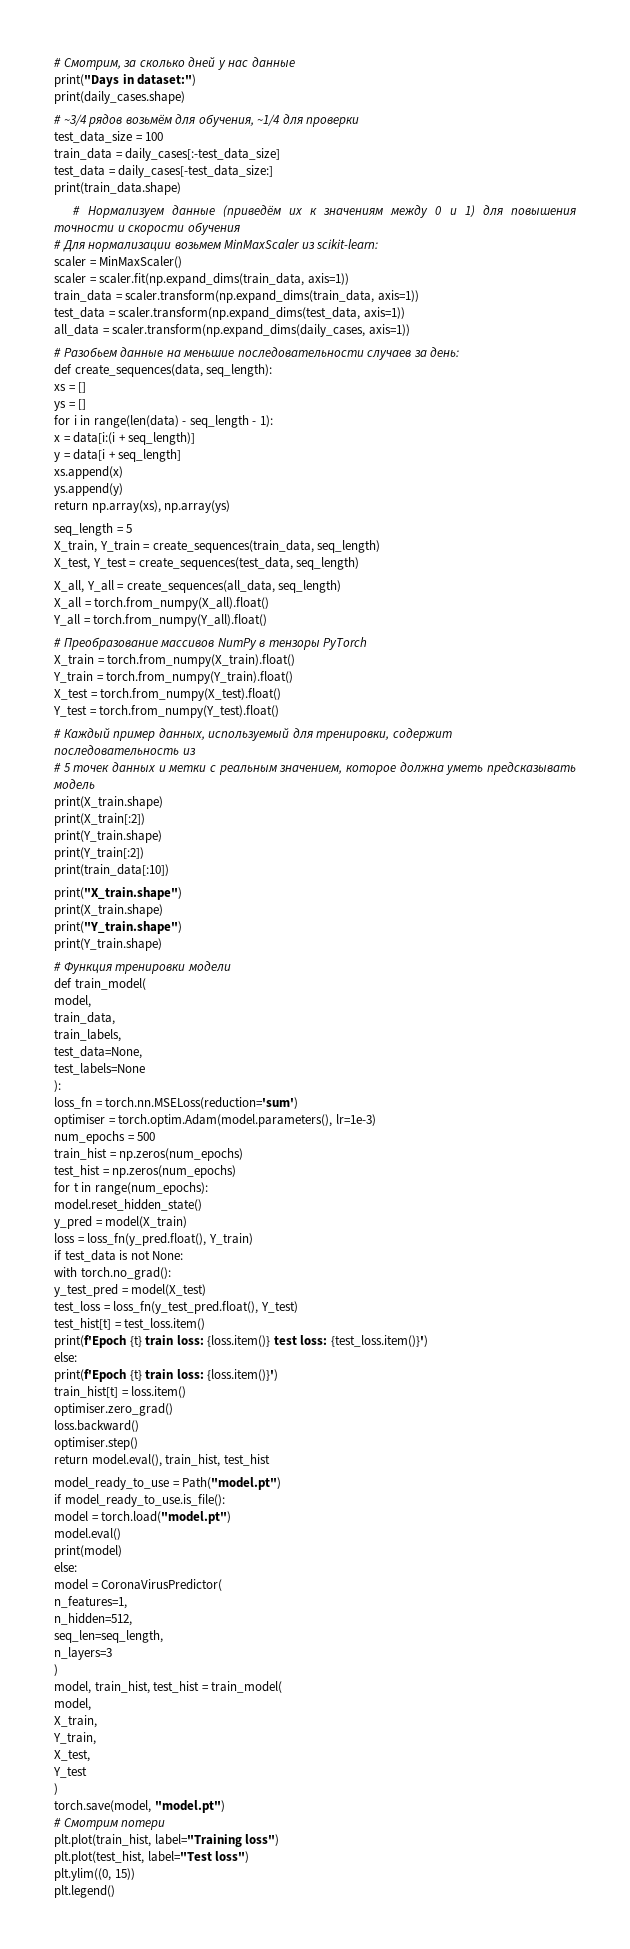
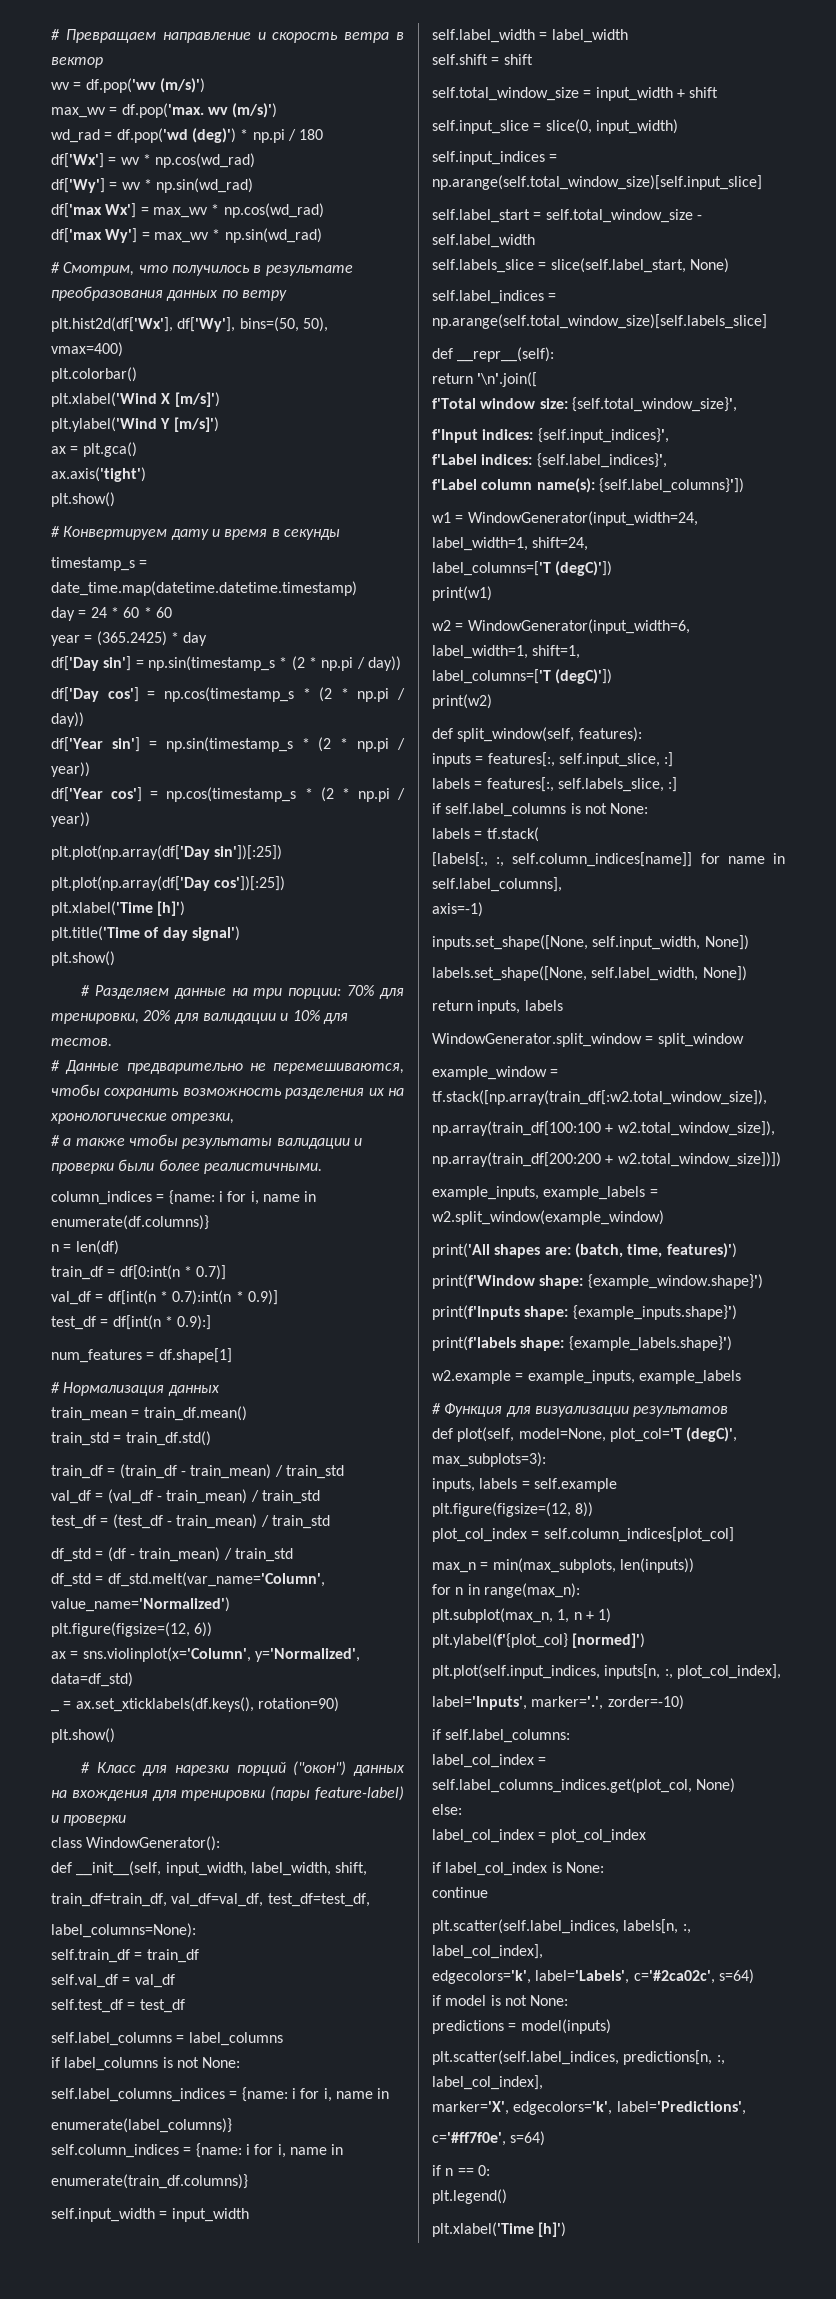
[54,57,295,70] [54,74,197,87] [54,91,185,104] [54,114,360,127] [54,131,164,143] [54,148,281,161] [54,165,274,178] [54,182,181,195] [73,205,576,218] [54,222,240,235] [54,239,379,252] [54,256,183,268] [54,273,349,286] [54,290,419,303] [54,307,405,320] [54,324,410,337] [54,347,460,360] [54,364,273,377] [54,382,87,393] [54,399,87,411] [54,415,273,428] [54,432,196,445] [54,449,182,462] [54,466,123,479] [54,483,123,496] [54,500,231,513] [54,523,133,536] [54,540,381,553] [54,557,360,570] [54,580,342,593] [54,597,270,610] [53,614,268,627] [54,637,368,650] [54,654,296,667] [53,671,294,684] [54,688,282,701] [53,705,280,718] [54,728,452,741] [54,745,196,756] [54,762,576,775] [53,779,95,790] [54,796,163,809] [54,813,145,826] [54,830,162,843] [54,847,144,860] [54,864,169,877] [54,887,182,900] [54,904,163,917] [54,921,182,934] [54,938,162,951] [54,961,231,974] [54,978,146,990] [54,995,91,1008] [54,1012,115,1025] [54,1029,121,1042] [54,1046,142,1059] [54,1063,145,1075] [54,1080,61,1092] [54,1097,299,1109] [54,1114,376,1127] [54,1131,156,1144] [54,1148,244,1161] [54,1165,237,1178] [54,1182,208,1195] [54,1199,202,1211] [54,1216,188,1229] [54,1233,253,1246] [54,1250,184,1262] [54,1267,171,1280] [54,1284,207,1297] [54,1301,298,1314] [54,1318,206,1330] [54,1335,428,1348] [54,1352,77,1362] [54,1369,279,1382] [54,1386,187,1398] [54,1403,173,1416] [54,1420,139,1432] [54,1437,138,1450] [54,1454,270,1467] [54,1477,282,1490] [54,1494,225,1507] [54,1511,232,1524] [54,1528,121,1540] [54,1545,122,1558] [54,1562,77,1572] [54,1579,223,1591] [54,1596,127,1609] [54,1613,132,1626] [54,1630,163,1643] [54,1647,112,1660] [54,1664,58,1676] [54,1681,283,1694] [54,1698,91,1711] [54,1715,97,1728] [53,1732,96,1745] [54,1749,90,1762] [53,1766,87,1778] [54,1783,58,1795] [54,1800,225,1813] [54,1818,166,1830] [54,1834,280,1847] [54,1851,250,1864] [54,1868,135,1881] # Смотрим, за сколько дней у нас данные // print("Days in dataset:") // print(daily_cases.shape) // # ~3/4 рядов возьмём для обучения, ~1/4 для проверки // test_data_size = 100 // train_data = daily_cases[:-test_data_size] // test_data = daily_cases[-test_data_size:] // print(train_data.shape) // # Нормализуем данные (приведём их к значениям между 0 и 1) для повышения точности и скорости обучения // # Для нормализации возьмем MinMaxScaler из scikit-learn: // scaler = MinMaxScaler() // scaler = scaler.fit(np.expand_dims(train_data, axis=1)) // train_data = scaler.transform(np.expand_dims(train_data, axis=1)) // test_data = scaler.transform(np.expand_dims(test_data, axis=1)) // all_data = scaler.transform(np.expand_dims(daily_cases, axis=1)) // # Разобьем данные на меньшие последовательности случаев за день: // def create_sequences(data, seq_length): // xs = [] // ys = [] // for i in range(len(data) - seq_length - 1): // x = data[i:(i + seq_length)] // y = data[i + seq_length] // xs.append(x) // ys.append(y) // return np.array(xs), np.array(ys) // seq_length = 5 // X_train, Y_train = create_sequences(train_data, seq_length) // X_test, Y_test = create_sequences(test_data, seq_length) // X_all, Y_all = create_sequences(all_data, seq_length) // X_all = torch.from_numpy(X_all).float() // Y_all = torch.from_numpy(Y_all).float() // # Преобразование массивов NumPy в тензоры PyTorch // X_train = torch.from_numpy(X_train).float() // Y_train = torch.from_numpy(Y_train).float() // X_test = torch.from_numpy(X_test).float() // Y_test = torch.from_numpy(Y_test).float() // # Каждый пример данных, используемый для тренировки, содержит последовательность из // # 5 точек данных и метки с реальным значением, которое должна уметь предсказывать модель // print(X_train.shape) // print(X_train[:2]) // print(Y_train.shape) // print(Y_train[:2]) // print(train_data[:10]) // print("X_train.shape") // print(X_train.shape) // print("Y_train.shape") // print(Y_train.shape) // # Функция тренировки модели // def train_model( // model, // train_data, // train_labels, // test_data=None, // test_labels=None // ): // loss_fn = torch.nn.MSELoss(reduction='sum') // optimiser = torch.optim.Adam(model.parameters(), lr=1e-3) // num_epochs = 500 // train_hist = np.zeros(num_epochs) // test_hist = np.zeros(num_epochs) // for t in range(num_epochs): // model.reset_hidden_state() // y_pred = model(X_train) // loss = loss_fn(y_pred.float(), Y_train) // if test_data is not None: // with torch.no_grad(): // y_test_pred = model(X_test) // test_loss = loss_fn(y_test_pred.float(), Y_test) // test_hist[t] = test_loss.item() // print(f'Epoch {t} train loss: {loss.item()} test loss: {test_loss.item()}') // else: // print(f'Epoch {t} train loss: {loss.item()}') // train_hist[t] = loss.item() // optimiser.zero_grad() // loss.backward() // optimiser.step() // return model.eval(), train_hist, test_hist // model_ready_to_use = Path("model.pt") // if model_ready_to_use.is_file(): // model = torch.load("model.pt") // model.eval() // print(model) // else: // model = CoronaVirusPredictor( // n_features=1, // n_hidden=512, // seq_len=seq_length, // n_layers=3 // ) // model, train_hist, test_hist = train_model( // model, // X_train, // Y_train, // X_test, // Y_test // ) // torch.save(model, "model.pt") // # Смотрим потери // plt.plot(train_hist, label="Training loss") // plt.plot(test_hist, label="Test loss") // plt.ylim((0, 15)) -> [51,29,404,43] [51,57,103,68] [51,78,205,93] [51,103,278,118] [51,128,324,143] [51,153,256,168] [51,178,254,193] [51,203,324,218] [51,228,322,243] [51,262,353,276] [51,286,287,301] [51,317,328,332] [51,342,123,357] [51,367,137,382] [51,392,220,407] [51,417,219,432] [51,442,137,457] [51,467,146,482] [51,492,115,507] [51,526,340,540] [51,557,148,571] [51,581,357,596] [51,607,172,621] [51,631,208,646] [51,656,401,671] [51,687,405,702] [51,712,84,727] [51,737,405,752] [51,762,90,777] [51,787,405,802] [51,812,90,827] [51,845,283,860] [51,876,286,891] [51,901,186,916] [51,926,240,941] [51,951,115,966] [80,985,404,999] [51,1010,348,1024] [51,1038,112,1046] [51,1060,404,1074] [51,1084,405,1099] [50,1113,235,1124] [51,1134,362,1149] [51,1159,322,1174] [51,1190,317,1205] [51,1215,209,1230] [51,1240,119,1255] [51,1265,227,1280] [51,1290,278,1305] [51,1315,212,1330] [51,1348,232,1363] [51,1382,220,1396] [51,1406,247,1421] [51,1431,211,1446] [51,1464,344,1479] [51,1489,320,1504] [51,1514,330,1529] [51,1547,293,1562] [51,1572,325,1587] [51,1597,230,1612] [51,1622,213,1637] [51,1647,360,1662] [51,1672,133,1687] [51,1709,59,1712] [63,1697,339,1712] [51,1728,115,1743] [80,1761,405,1776] [51,1786,405,1801] [51,1815,127,1826] [51,1836,221,1851] [51,1861,368,1876] [51,1893,370,1907] [51,1923,196,1938] [51,1949,199,1963] [51,1974,175,1988] [51,1999,185,2013] [51,2032,283,2046] [51,2057,241,2071] [51,2087,390,2102] [51,2118,232,2133] [51,2143,344,2158] [51,2174,248,2189] [51,2208,249,2222] [432,29,628,43] [432,54,533,65] [432,87,719,101] [432,119,678,134] [432,151,558,165] [432,175,762,190] [432,209,702,223] [432,234,535,248] [432,258,729,273] [432,290,557,304] [432,314,767,329] [432,347,555,362] [432,372,538,387] [432,397,737,412] [432,428,669,443] [432,453,667,468] [432,478,744,493] [432,511,698,526] [432,537,589,551] [432,561,613,576] [432,586,492,601] [432,619,690,634] [432,645,581,659] [432,669,613,684] [432,694,492,709] [432,727,642,742] [432,752,674,767] [432,777,678,792] [432,803,649,817] [432,827,539,842] [432,852,785,867] [432,877,562,892] [432,902,483,917] [432,935,749,950] [432,966,747,981] [432,1000,563,1014] [432,1033,744,1047] [432,1066,559,1080] [432,1090,767,1105] [432,1121,775,1136] [432,1152,781,1167] [432,1186,658,1200] [432,1210,664,1225] [432,1243,737,1258] [432,1274,763,1289] [432,1305,737,1320] [432,1336,732,1351] [432,1370,741,1384] [432,1403,729,1417] [432,1427,738,1442] [432,1452,546,1467] [432,1478,617,1492] [432,1502,594,1517] [432,1527,734,1542] [432,1558,694,1573] [432,1583,580,1598] [432,1608,612,1623] [432,1633,646,1648] [432,1664,781,1679] [432,1695,684,1710] [432,1729,571,1743] [432,1754,547,1768] [432,1778,736,1793] [432,1804,462,1815] [432,1829,646,1843] [432,1862,604,1876] [432,1887,488,1898] [432,1919,691,1934] [432,1944,543,1959] [432,1969,754,1984] [432,1995,569,2006] [432,2019,611,2034] [432,2050,725,2065] [432,2075,543,2090] [432,2101,746,2115] [432,2131,546,2146] [432,2165,490,2176] # Превращаем направление и скорость ветра в вектор // wv = df.pop('wv (m/s)') // max_wv = df.pop('max. wv (m/s)') // wd_rad = df.pop('wd (deg)') * np.pi / 180 // df['Wx'] = wv * np.cos(wd_rad) // df['Wy'] = wv * np.sin(wd_rad) // df['max Wx'] = max_wv * np.cos(wd_rad) // df['max Wy'] = max_wv * np.sin(wd_rad) // # Смотрим, что получилось в результате преобразования данных по ветру // plt.hist2d(df['Wx'], df['Wy'], bins=(50, 50), vmax=400) // plt.colorbar() // plt.xlabel('Wind X [m/s]') // plt.ylabel('Wind Y [m/s]') // ax = plt.gca() // ax.axis('tight') // plt.show() // # Конвертируем дату и время в секунды // timestamp_s = date_time.map(datetime.datetime.timestamp) // day = 24 * 60 * 60 // year = (365.2425) * day // df['Day sin'] = np.sin(timestamp_s * (2 * np.pi / day)) // df['Day cos'] = np.cos(timestamp_s * (2 * np.pi / day)) // df['Year sin'] = np.sin(timestamp_s * (2 * np.pi / year)) // df['Year cos'] = np.cos(timestamp_s * (2 * np.pi / year)) // plt.plot(np.array(df['Day sin'])[:25]) // plt.plot(np.array(df['Day cos'])[:25]) // plt.xlabel('Time [h]') // plt.title('Time of day signal') // plt.show() // # Разделяем данные на три порции: 70% для тренировки, 20% для валидации и 10% для тестов. // # Данные предварительно не перемешиваются, чтобы сохранить возможность разделения их на хронологические отрезки, // # а также чтобы результаты валидации и проверки были более реалистичными. // column_indices = {name: i for i, name in enumerate(df.columns)} // n = len(df) // train_df = df[0:int(n * 0.7)] // val_df = df[int(n * 0.7):int(n * 0.9)] // test_df = df[int(n * 0.9):] // num_features = df.shape[1] // # Нормализация данных // train_mean = train_df.mean() // train_std = train_df.std() // train_df = (train_df - train_mean) / train_std // val_df = (val_df - train_mean) / train_std // test_df = (test_df - train_mean) / train_std // df_std = (df - train_mean) / train_std // df_std = df_std.melt(var_name='Column', value_name='Normalized') // plt.figure(figsize=(12, 6)) // ax = sns.violinplot(x='Column', y='Normalized', data=df_std) // _ = ax.set_xticklabels(df.keys(), rotation=90) // plt.show() // # Класс для нарезки порций ("окон") данных на вхождения для тренировки (пары feature-label) и проверки // class WindowGenerator(): // def __init__(self, input_width, label_width, shift, // train_df=train_df, val_df=val_df, test_df=test_df, // label_columns=None): // self.train_df = train_df // self.val_df = val_df // self.test_df = test_df // self.label_columns = label_columns // if label_columns is not None: // self.label_columns_indices = {name: i for i, name in // enumerate(label_columns)} // self.column_indices = {name: i for i, name in // enumerate(train_df.columns)} // self.input_width = input_width // self.label_width = label_width // self.shift = shift // self.total_window_size = input_width + shift // self.input_slice = slice(0, input_width) // self.input_indices = np.arange(self.total_window_size)[self.input_slice] // self.label_start = self.total_window_size - self.label_width // self.labels_slice = slice(self.label_start, None) // self.label_indices = np.arange(self.total_window_size)[self.labels_slice] // def __repr__(self): // return '\n'.join([ // f'Total window size: {self.total_window_size}', // f'Input indices: {self.input_indices}', // f'Label indices: {self.label_indices}', // f'Label column name(s): {self.label_columns}']) // w1 = WindowGenerator(input_width=24, label_width=1, shift=24, // label_columns=['T (degC)']) // print(w1) // w2 = WindowGenerator(input_width=6, label_width=1, shift=1, // label_columns=['T (degC)']) // print(w2) // def split_window(self, features): // inputs = features[:, self.input_slice, :] // labels = features[:, self.labels_slice, :] // if self.label_columns is not None: // labels = tf.stack( // [labels[:, :, self.column_indices[name]] for name in self.label_columns], // axis=-1) // inputs.set_shape([None, self.input_width, None]) // labels.set_shape([None, self.label_width, None]) // return inputs, labels // WindowGenerator.split_window = split_window // example_window = tf.stack([np.array(train_df[:w2.total_window_size]), // np.array(train_df[100:100 + w2.total_window_size]), // np.array(train_df[200:200 + w2.total_window_size])]) // example_inputs, example_labels = w2.split_window(example_window) // print('All shapes are: (batch, time, features)') // print(f'Window shape: {example_window.shape}') // print(f'Inputs shape: {example_inputs.shape}') // print(f'labels shape: {example_labels.shape}') // w2.example = example_inputs, example_labels // # Функция для визуализации результатов // def plot(self, model=None, plot_col='T (degC)', max_subplots=3): // inputs, labels = self.example // plt.figure(figsize=(12, 8)) // plot_col_index = self.column_indices[plot_col] // max_n = min(max_subplots, len(inputs)) // for n in range(max_n): // plt.subplot(max_n, 1, n + 1) // plt.ylabel(f'{plot_col} [normed]') // plt.plot(self.input_indices, inputs[n, :, plot_col_index], // label='Inputs', marker='.', zorder=-10) // if self.label_columns: // label_col_index = self.label_columns_indices.get(plot_col, None) // else: // label_col_index = plot_col_index // if label_col_index is None: // continue // plt.scatter(self.label_indices, labels[n, :, label_col_index], // edgecolors='k', label='Labels', c='#2ca02c', s=64) // if model is not None: // predictions = model(inputs) // plt.scatter(self.label_indices, predictions[n, :, label_col_index], // marker='X', edgecolors='k', label='Predictions', // c='#ff7f0e', s=64) // if n == 0:
(115, 1891) none -> [432,2222,567,2237] // plt.xlabel('Time [h]')

